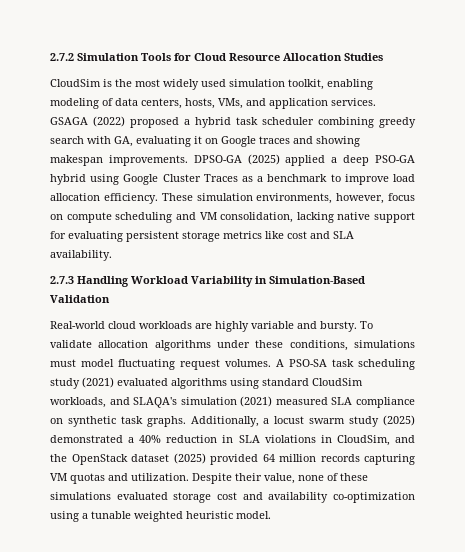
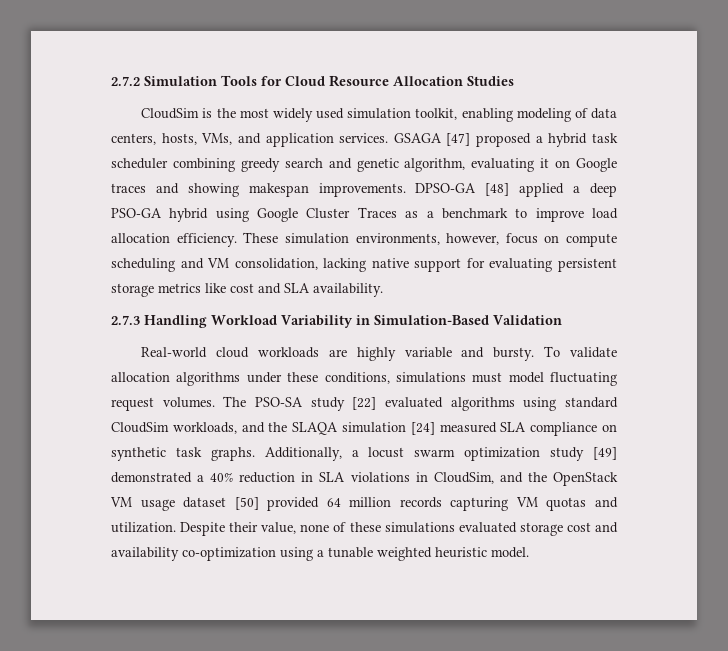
[93,116,125,127] (2022) -> [446,133,471,146] [47]
[87,136,133,147] with GA, -> [328,158,466,172] and genetic algorithm,
[247,154,280,165] (2025) -> [485,183,510,196] [48]
[276,359,415,370] [50,377,114,389] A PSO-SA task scheduling study (2021) -> [223,396,377,411] The PSO-SA study [22]
[133,396,273,408] SLAQA's simulation (2021) -> [268,422,435,435] the SLAQA simulation [24]
[349,415,416,427] study (2025) -> [464,447,618,461] optimization study [49]
[131,453,206,464] dataset (2025) -> [110,497,259,511] VM usage dataset [50]

